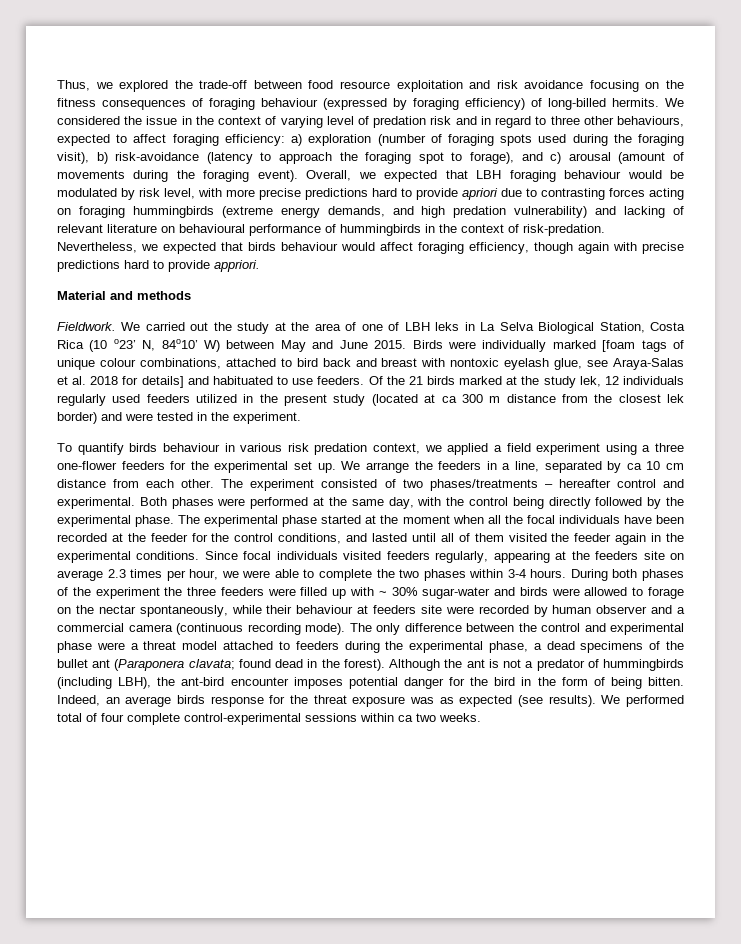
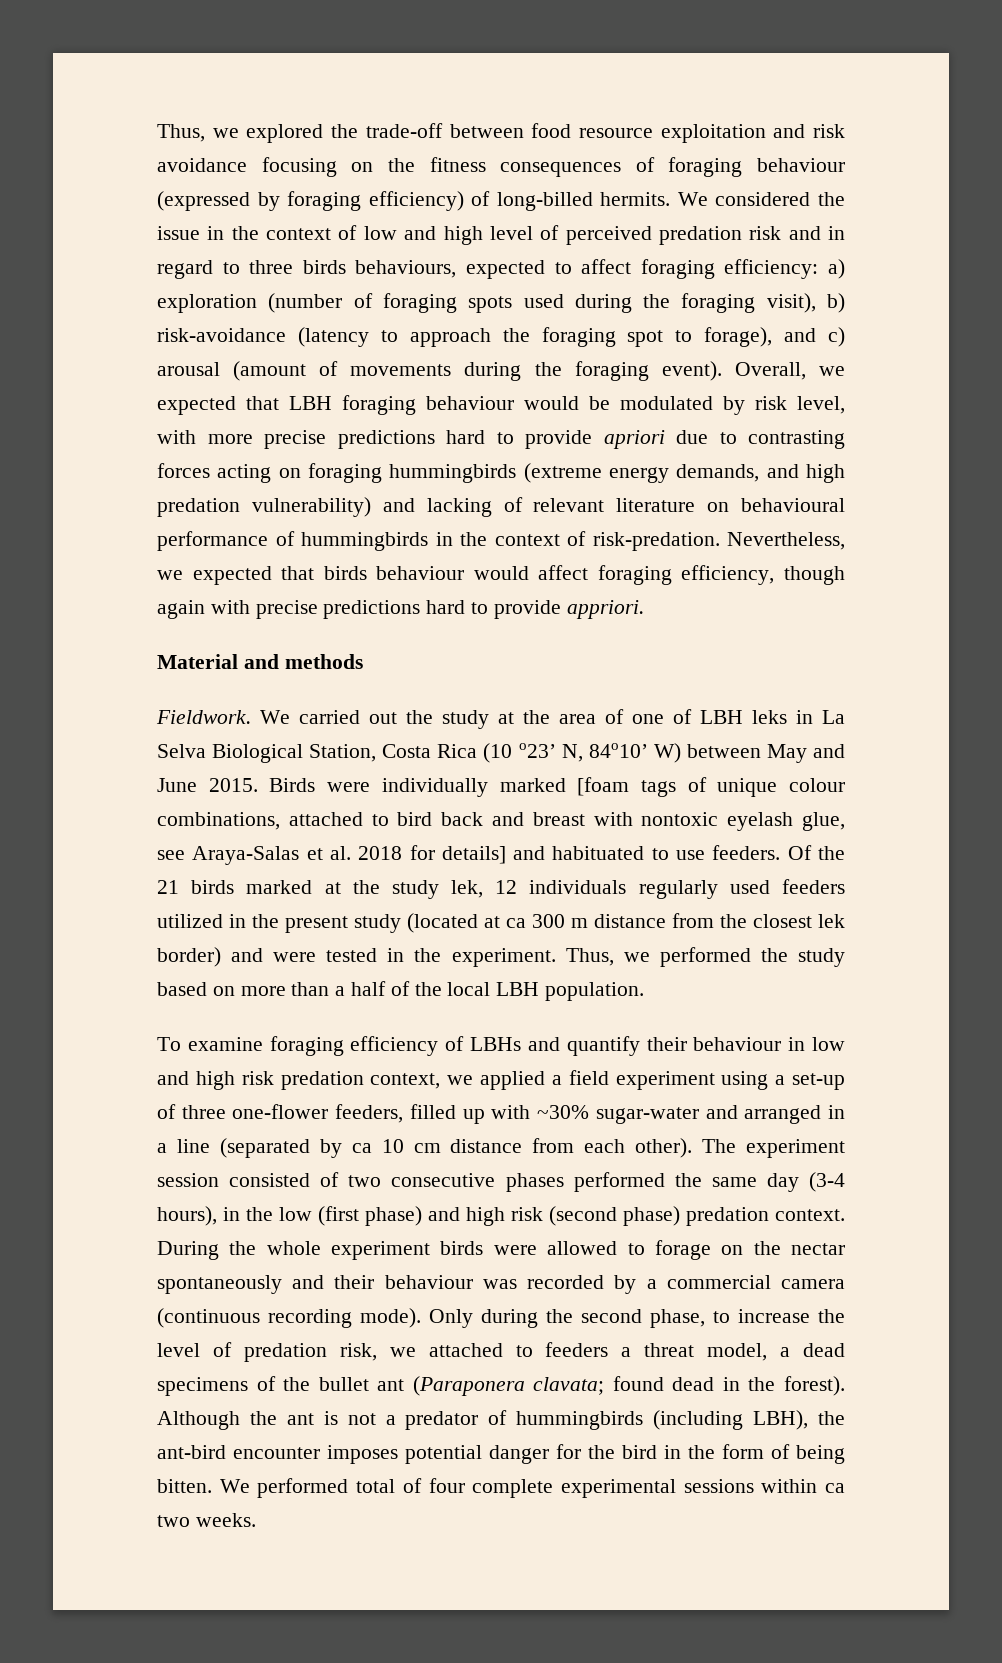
[280,116,370,128] varying level of -> [363,225,652,245] low and high level of perceived
[583,116,614,125] other -> [302,260,346,274] birds
[57,443,283,455] // To quantify birds behaviour in various -> [565,947,845,967] [157,981,645,1001] [157,1036,846,1056] [157,1071,235,1090] Thus, we performed the study based on more than a half of the local LBH population. // To examine foraging efficiency of LBHs and quantify their behaviour in low and high
[655,443,684,452] [57,461,602,473] three one-flower feeders for the experimental set up. We arrange the feeders in a line, separated -> [792,1073,845,1090] [157,1104,846,1124] [157,1138,310,1158] set-up of three one-flower feeders, filled up with ~30% sugar-water and arranged in a line (separated
[181,479,215,488] other. -> [635,1138,693,1158] other).
(315, 485) none -> [157,1173,219,1187] session
[429,479,685,491] [57,497,684,509] [57,515,684,527] [57,533,685,545] [57,551,684,563] [57,569,684,581] [57,587,516,599] phases/treatments – hereafter control and experimental. Both phases were performed at the same day, with the control being directly followed by the experimental phase. The experimental phase started at the moment when all the focal individuals have been recorded at the feeder for the control conditions, and lasted until all of them visited the feeder again in the experimental conditions. Since focal individuals visited feeders regularly, appearing at the feeders site on average 2.3 times per hour, we were able to complete the two phases within 3-4 hours. During both phases of the experiment the three feeders were filled up with ~ 30% sugar-water and -> [391,1172,846,1192] [157,1206,845,1226] [157,1241,431,1260] consecutive phases performed the same day (3-4 hours), in the low (first phase) and high risk (second phase) predation context. During the whole experiment
[139,605,673,617] spontaneously, while their behaviour at feeders site were recorded by human observer and -> [157,1275,637,1294] spontaneously and their behaviour was recorded by
[349,623,684,635] [57,641,528,653] The only difference between the control and experimental phase were a threat model attached to feeders during the experimental phase, -> [429,1309,845,1328] [157,1342,768,1362] Only during the second phase, to increase the level of predation risk, we attached to feeders a threat model,
[57,695,596,707] Indeed, an average birds response for the threat exposure was as expected (see results). -> (212, 1486) none
[184,713,301,725] control-experimental -> [560,1479,676,1498] experimental

